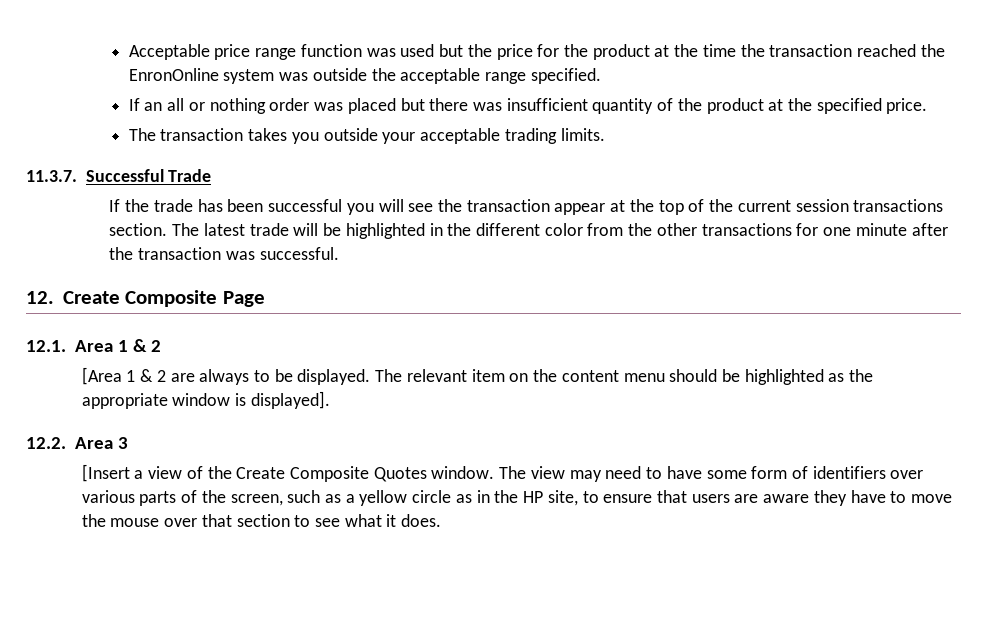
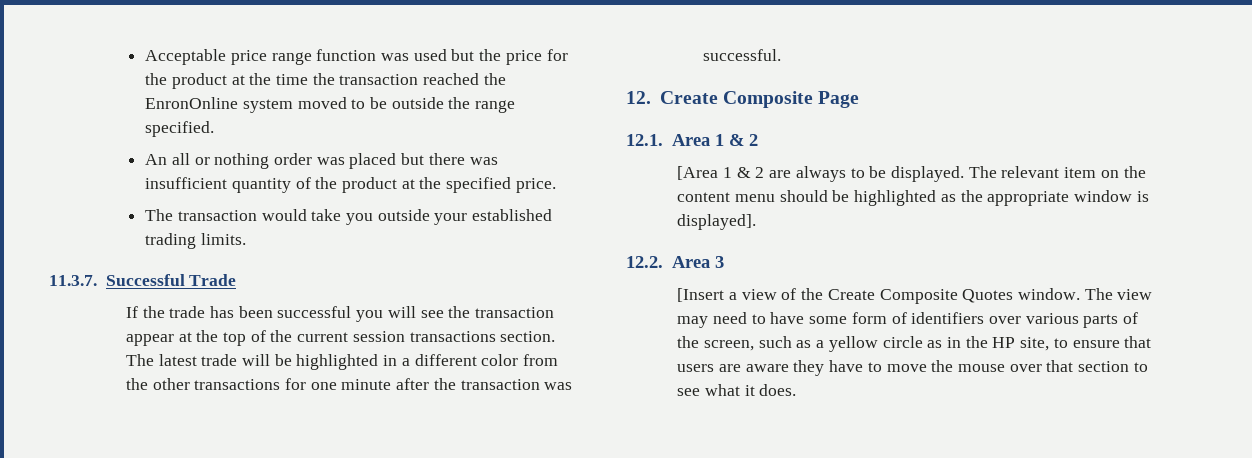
[279,72,309,81] was -> [297,97,387,109] moved to be
[400,68,481,84] acceptable -> (471, 103) none
[128,98,163,111] If an -> [145,154,168,165] An
[248,128,288,141] takes -> [261,209,342,221] would take
[420,128,501,144] acceptable -> [472,209,553,221] established
[447,223,472,236] the -> [401,358,410,366] a

